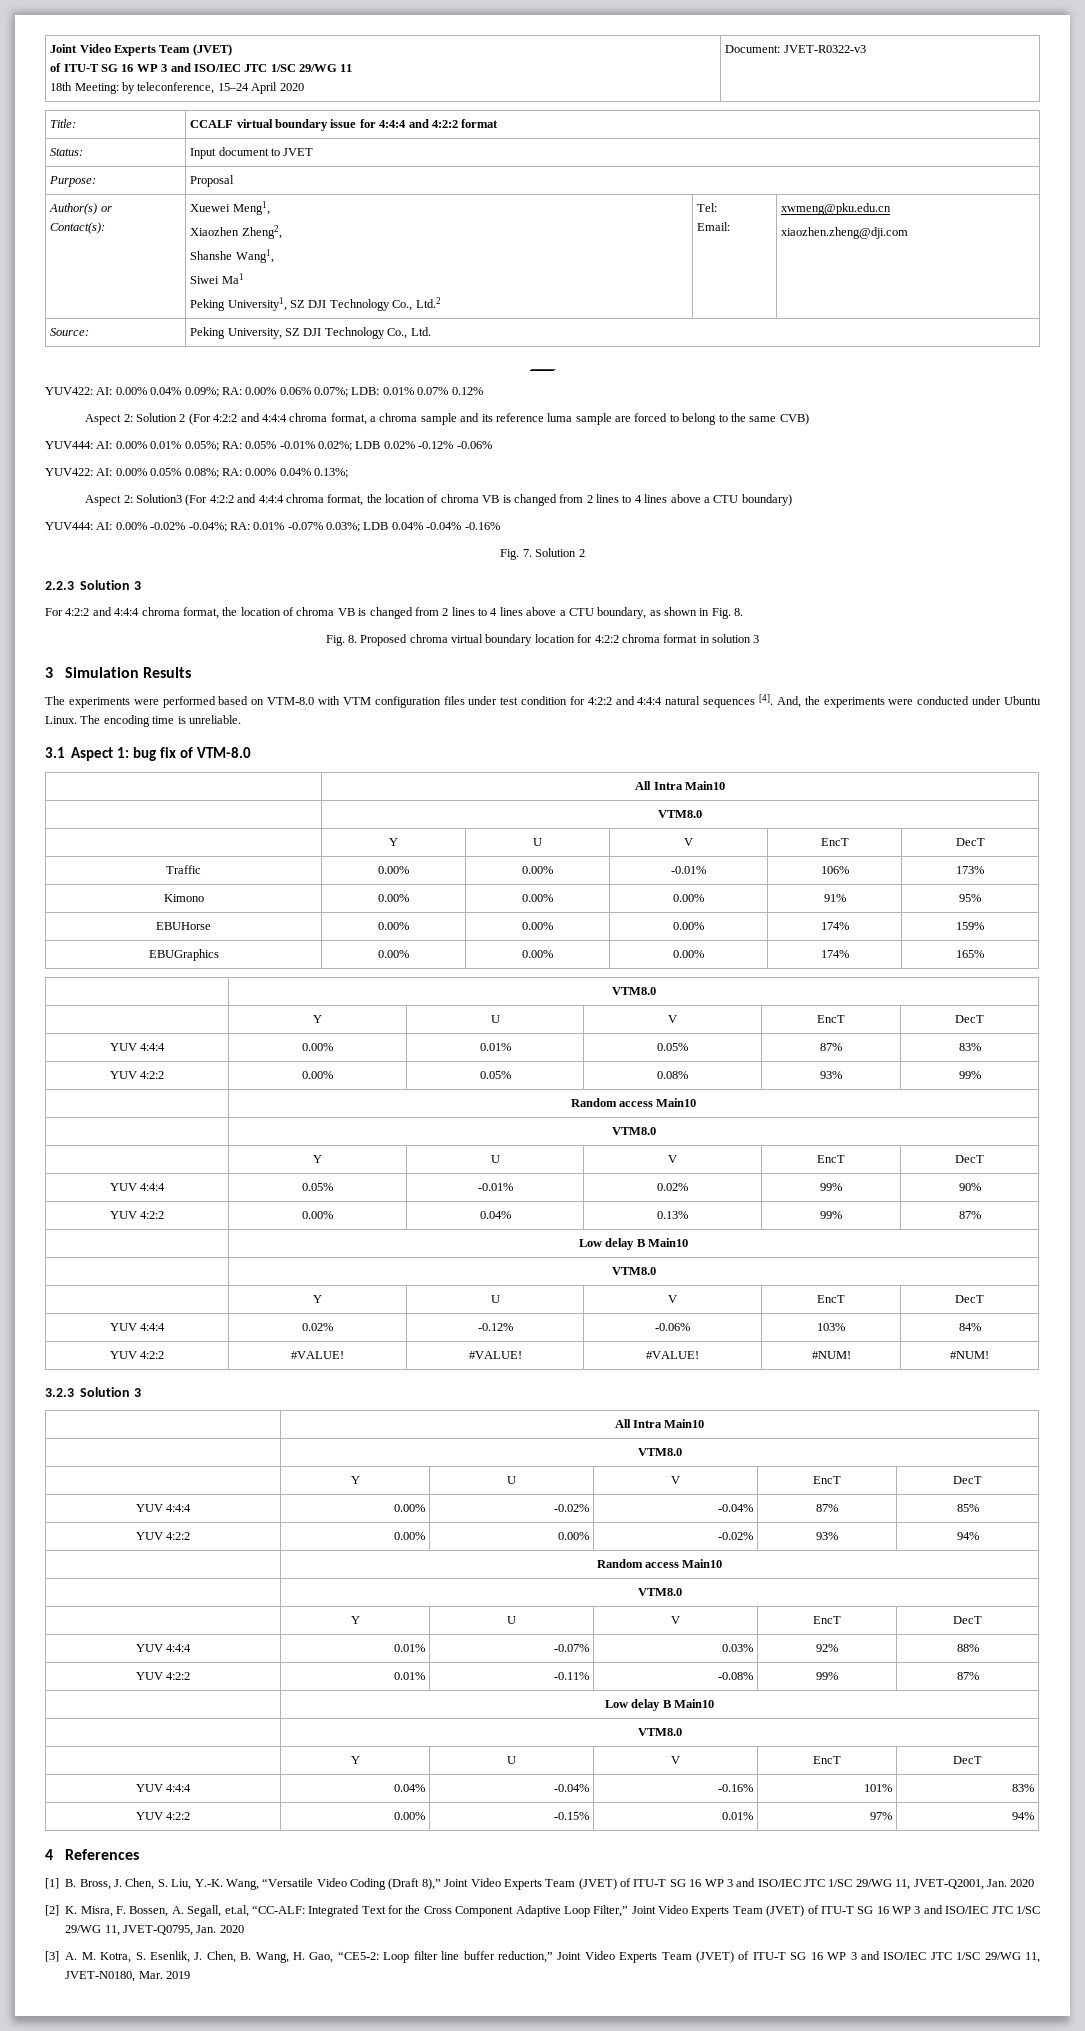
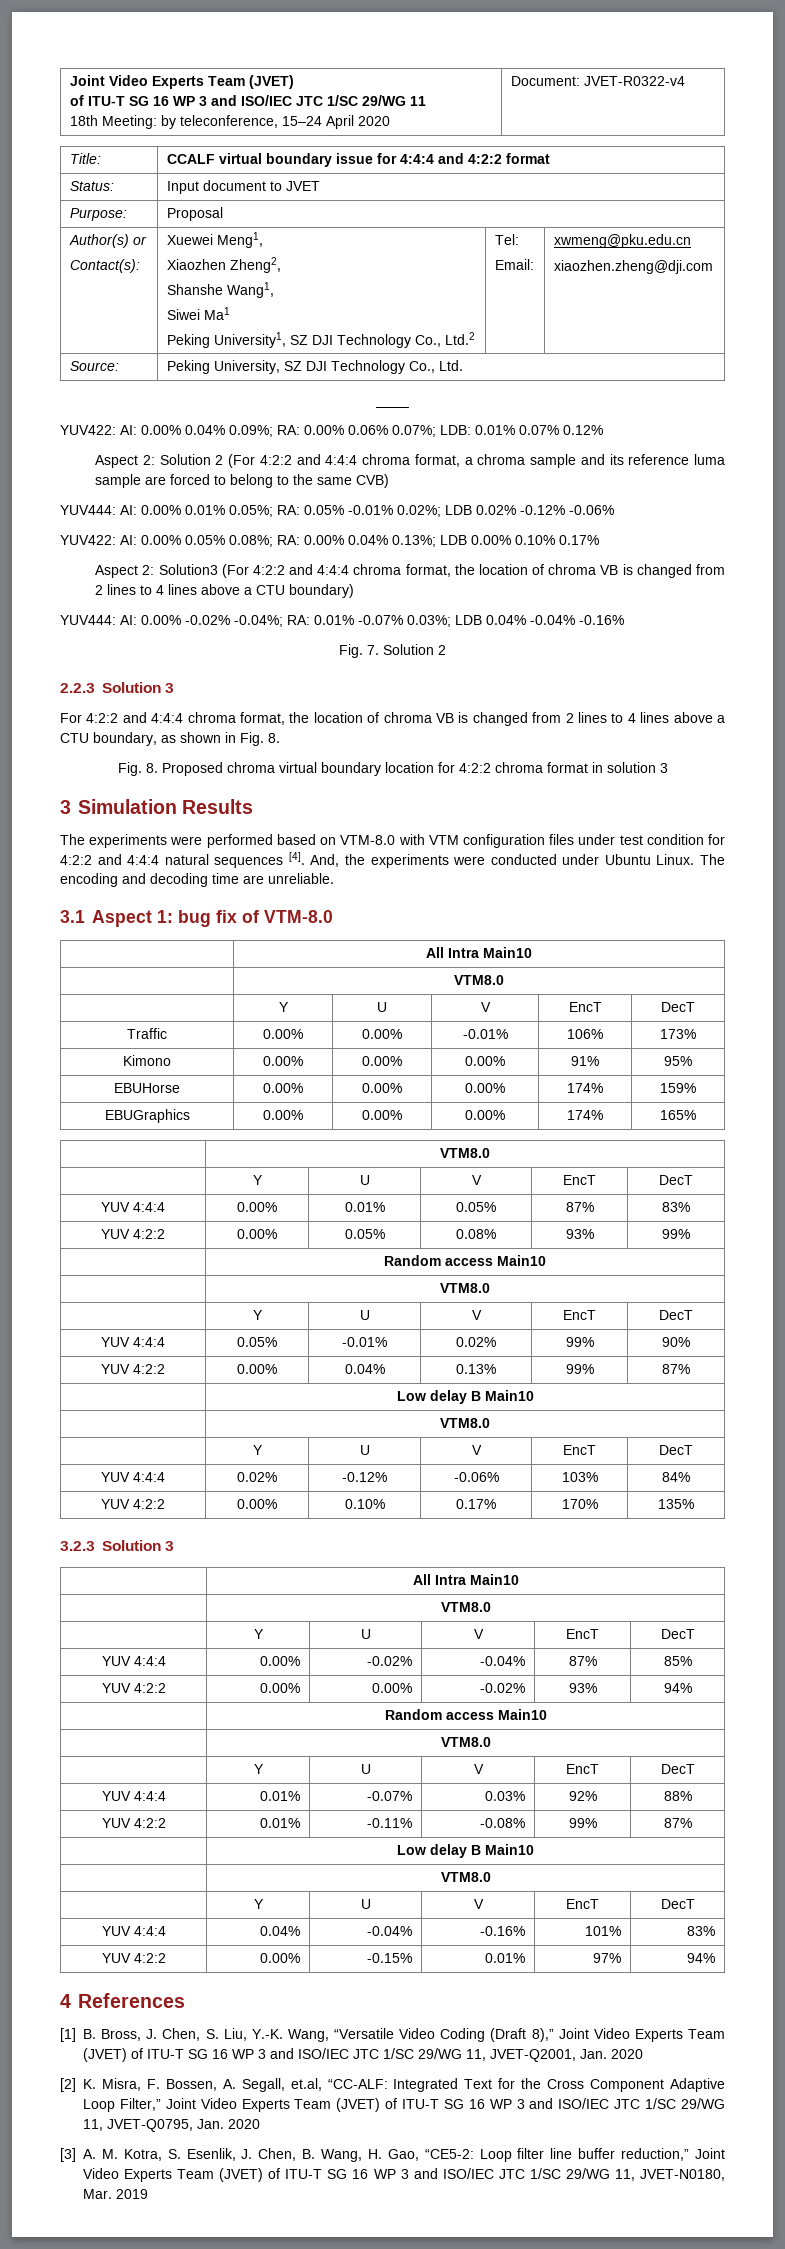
[783,45,866,53] JVET-R0322-v3 -> [583,76,685,86] JVET-R0322-v4
(348, 473) none -> [440,535,599,545] LDB 0.00% 0.10% 0.17%
[152,716,186,724] time is -> [122,873,264,887] and decoding time are
[291,1351,344,1359] [468,1351,522,1359] [646,1351,699,1359] [811,1351,851,1359] [950,1351,989,1359] #VALUE! | #VALUE! | #VALUE! | #NUM! | #NUM! -> [237,1499,277,1509] [344,1499,385,1509] [456,1499,496,1509] [561,1499,598,1509] [658,1499,694,1509] 0.00% | 0.10% | 0.17% | 170% | 135%

